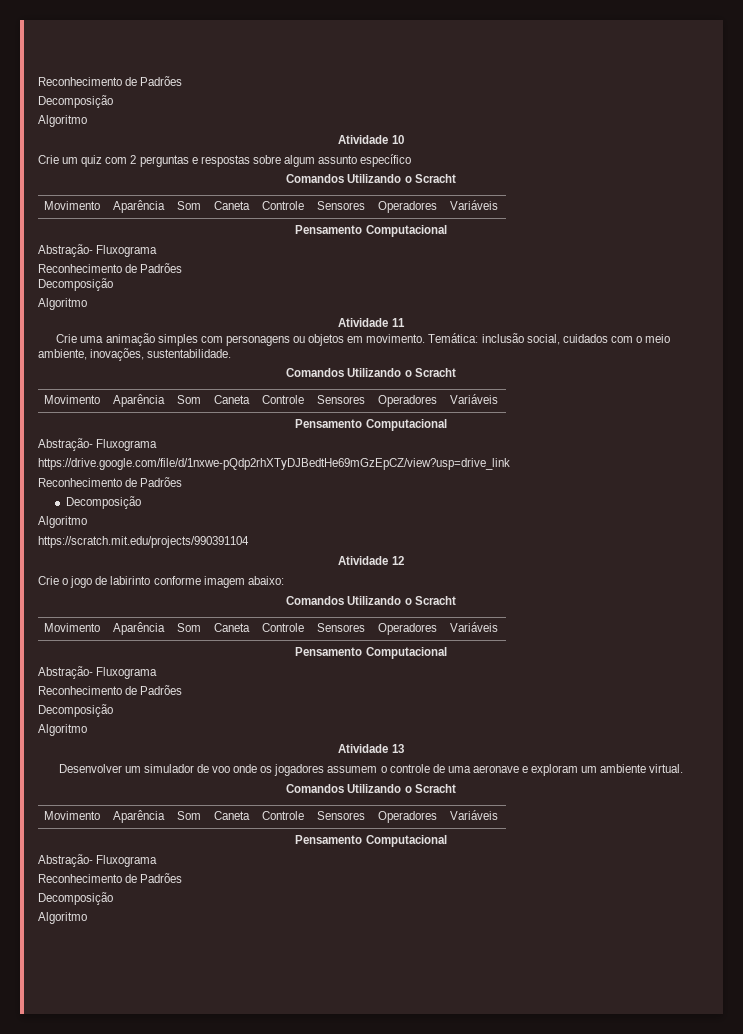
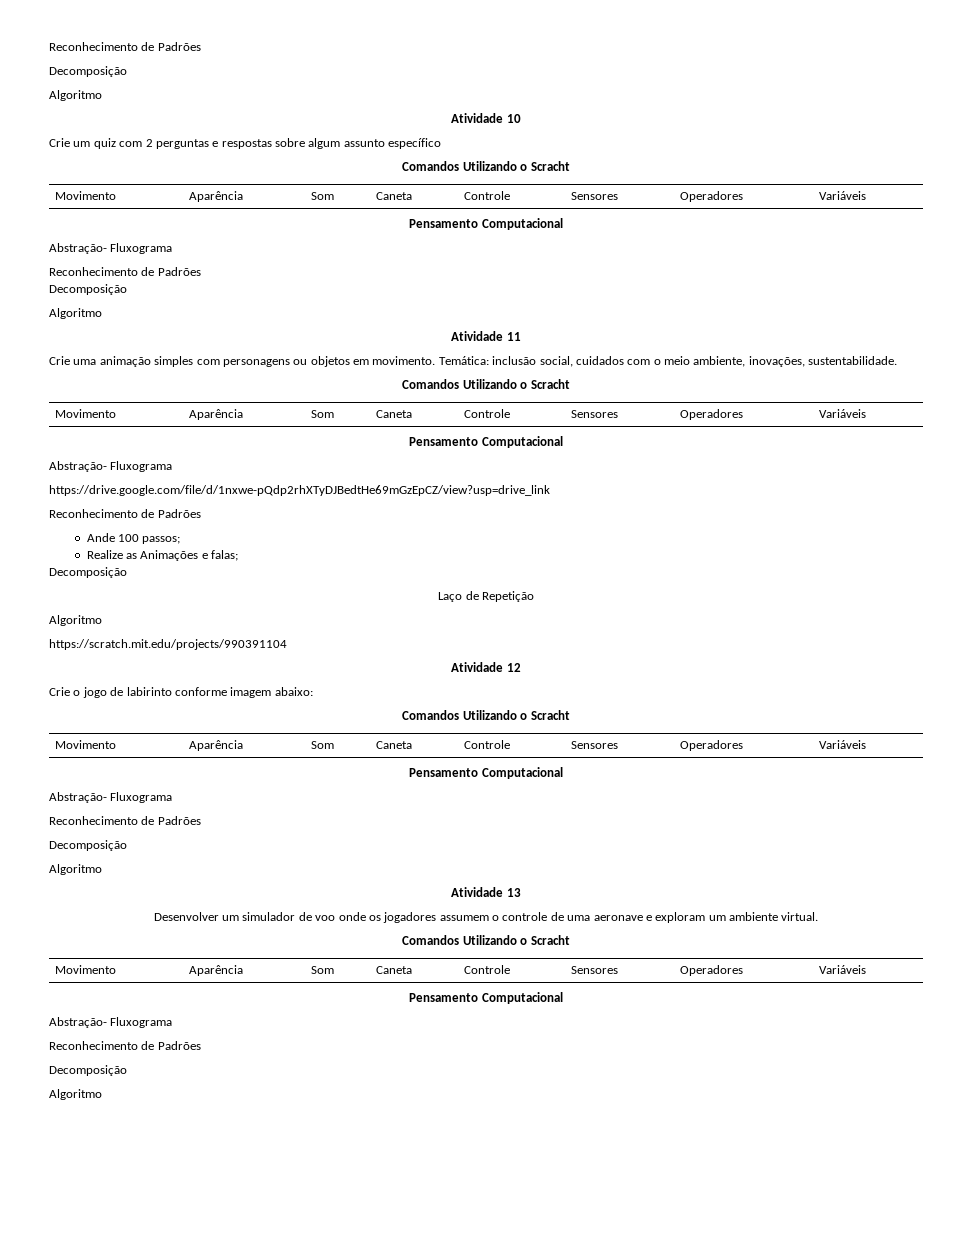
[65,496,141,509] Decomposição -> [86,533,181,544] [86,550,239,561] [49,567,127,578] [438,591,534,602] Ande 100 passos; // Realize as Animações e falas; // Decomposição // Laço de Repetição

